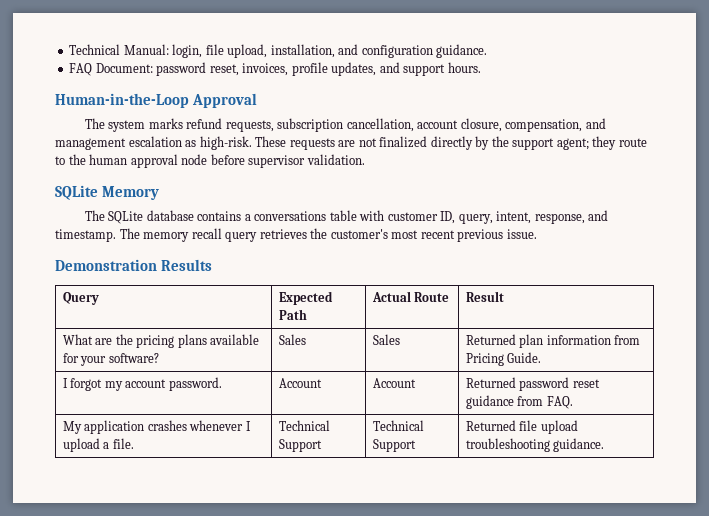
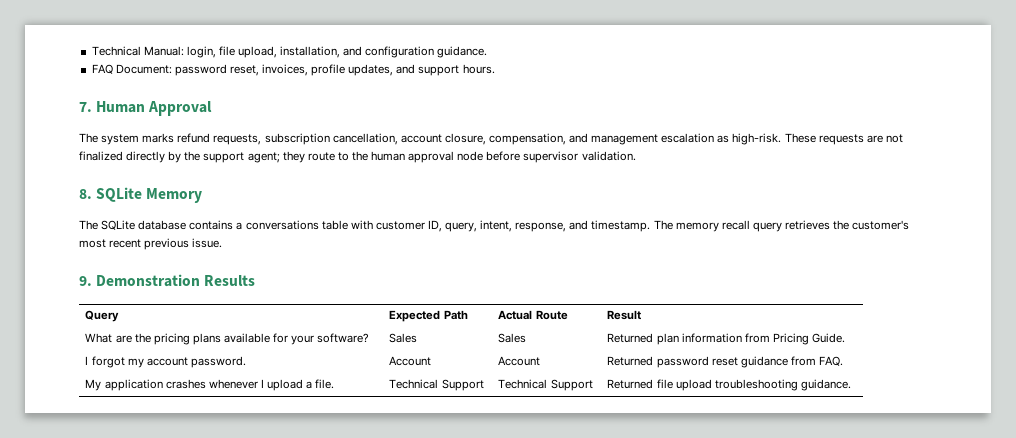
[55,93,189,108] Human-in-the-Loop -> [79,101,146,113] 7. Human
(365, 159) none -> [79,189,92,199] 8.
(537, 234) none -> [79,276,92,286] 9.

